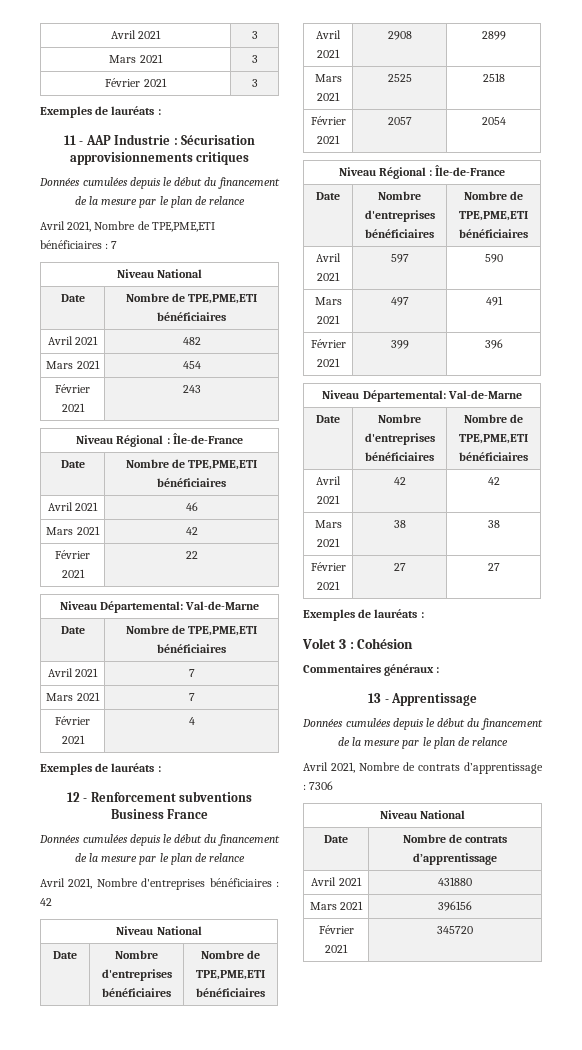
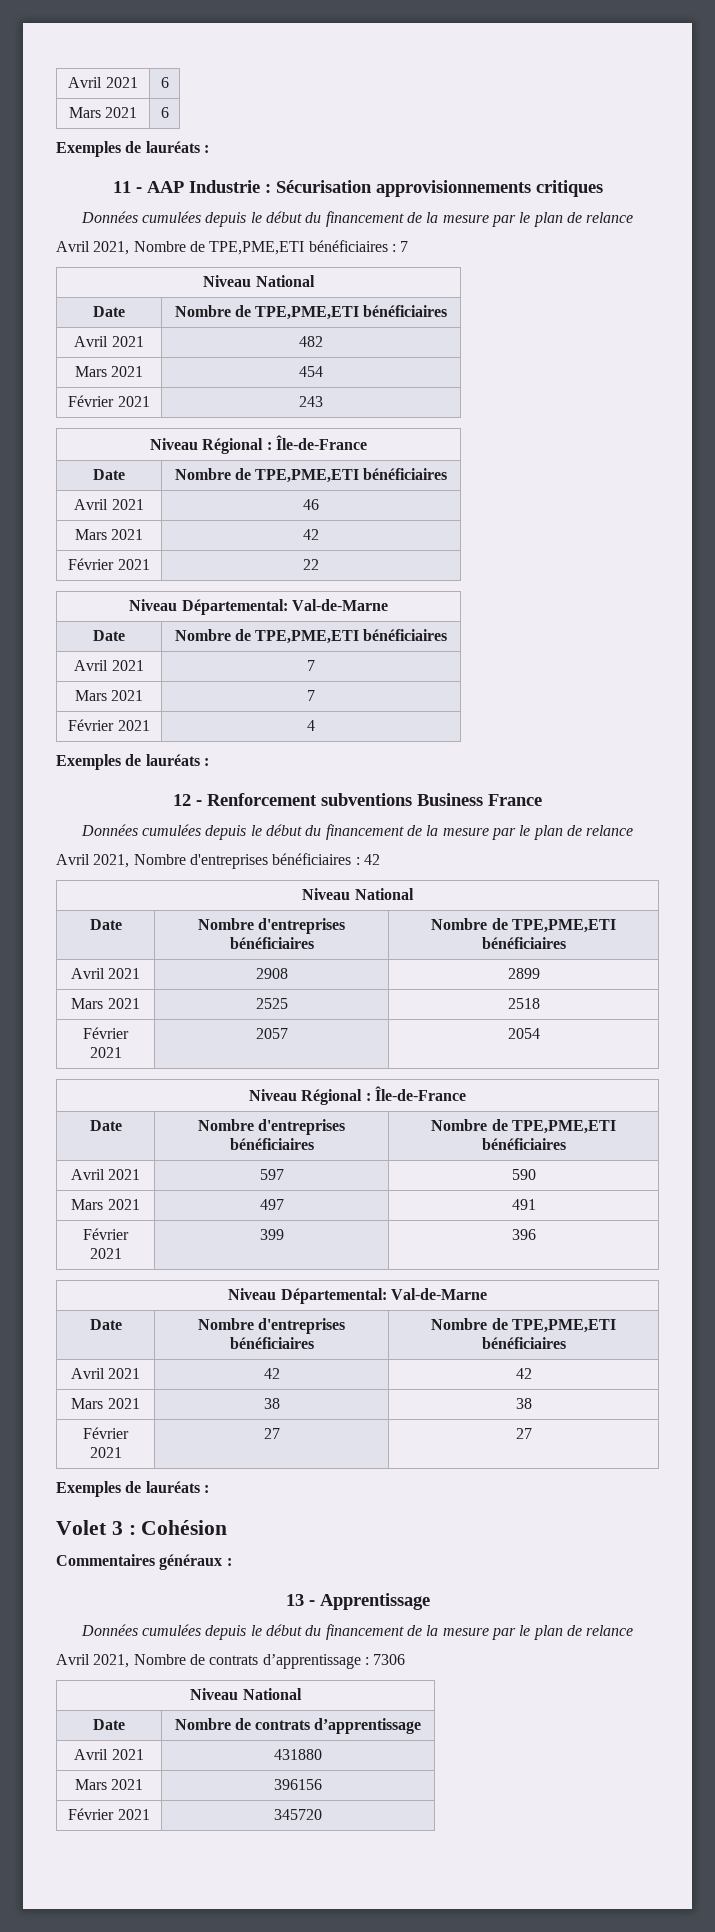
[110,30,162,39] [251,31,258,39] [109,54,163,63] [251,55,258,63] [105,78,167,87] [251,79,258,87] Avril 2021 | 3 // Mars 2021 | 3 // Février 2021 | 3 -> [68,77,138,88] [160,77,169,88] [68,107,138,118] [160,107,169,118] Avril 2021 | 6 // Mars 2021 | 6

